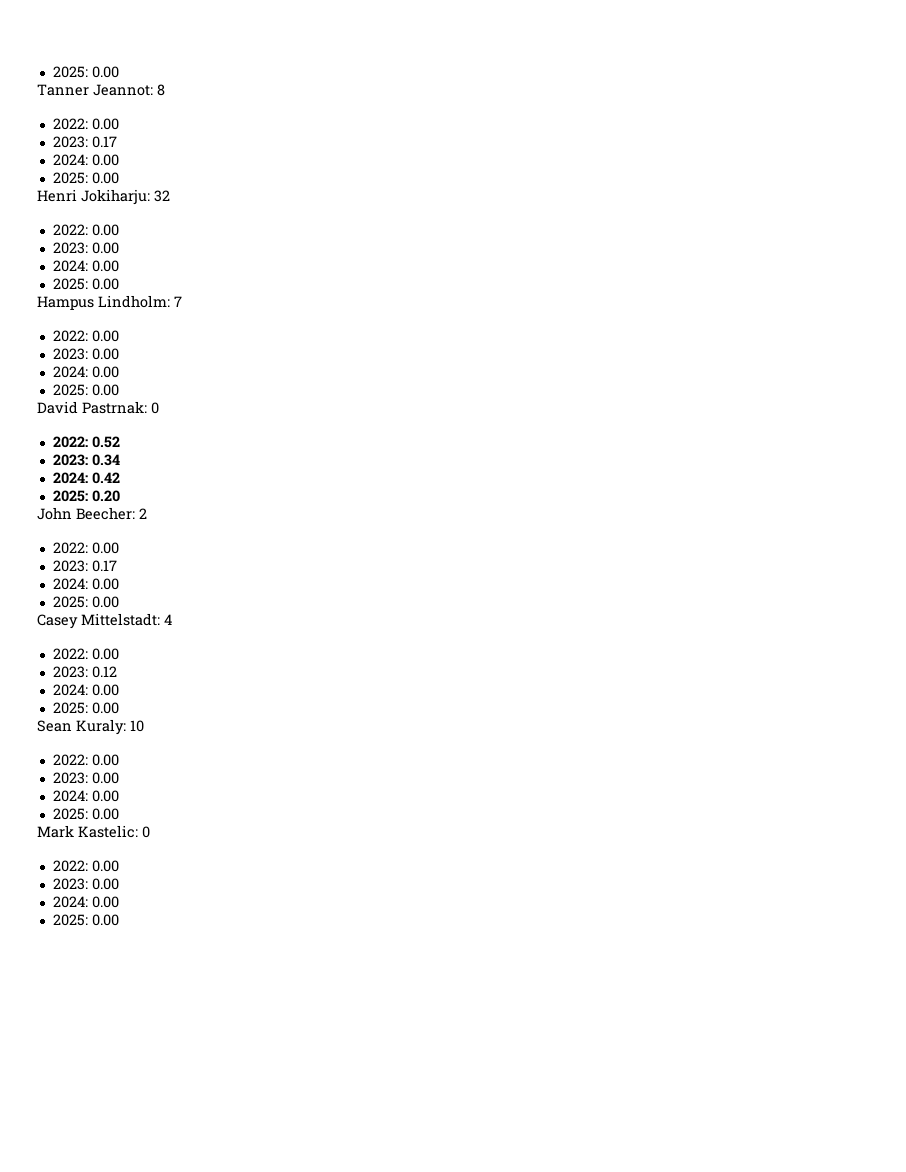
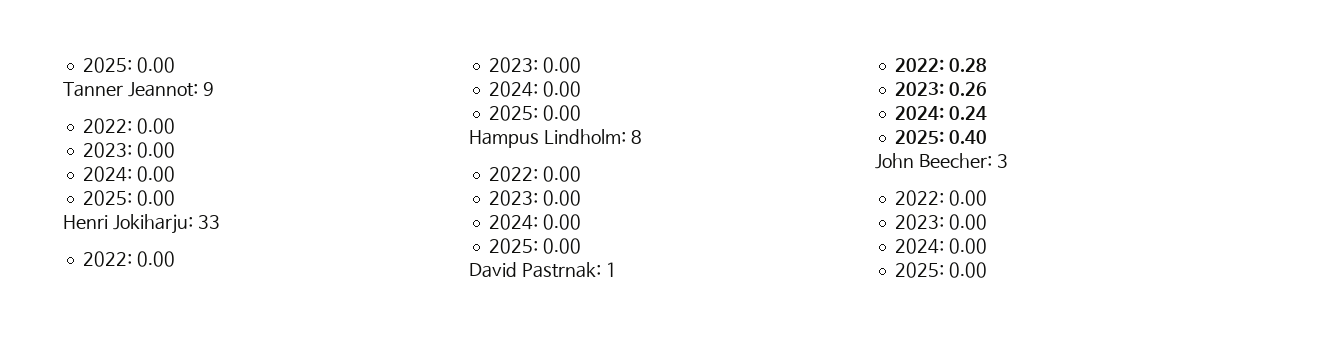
[157,84,165,96] [52,118,119,130] [52,136,117,148] 8 // 2022: 0.00 // 2023: 0.17 -> [202,82,214,96] [82,118,175,134] [82,142,175,158] 9 // 2022: 0.00 // 2023: 0.00
[154,190,170,202] 32 -> [197,215,220,229] 33
[174,296,182,307] 7 -> [630,130,642,144] 8
[151,402,159,414] [52,436,120,448] [52,454,120,466] [52,472,120,484] [52,490,120,502] 0 // 2022: 0.52 // 2023: 0.34 // 2024: 0.42 // 2025: 0.20 -> [605,262,617,277] [894,58,987,72] [894,82,987,96] [894,106,987,120] [894,130,987,144] 1 // 2022: 0.28 // 2023: 0.26 // 2024: 0.24 // 2025: 0.40
[139,508,147,519] [52,542,119,554] [52,560,117,572] [52,578,119,590] [52,596,119,608] [37,613,172,629] [52,648,119,660] [52,666,117,678] [52,684,119,696] [52,702,119,714] [37,719,144,735] [52,754,119,766] [52,772,119,784] [52,790,119,802] [52,808,119,820] [37,825,150,838] [52,860,119,872] [52,878,119,890] [52,896,119,908] [52,914,119,926] 2 // 2022: 0.00 // 2023: 0.17 // 2024: 0.00 // 2025: 0.00 // Casey Mittelstadt: 4 // 2022: 0.00 // 2023: 0.12 // 2024: 0.00 // 2025: 0.00 // Sean Kuraly: 10 // 2022: 0.00 // 2023: 0.00 // 2024: 0.00 // 2025: 0.00 // Mark Kastelic: 0 // 2022: 0.00 // 2023: 0.00 // 2024: 0.00 // 2025: 0.00 -> [996,154,1008,168] [894,190,987,206] [894,214,987,230] [894,238,987,254] [894,262,987,278] 3 // 2022: 0.00 // 2023: 0.00 // 2024: 0.00 // 2025: 0.00

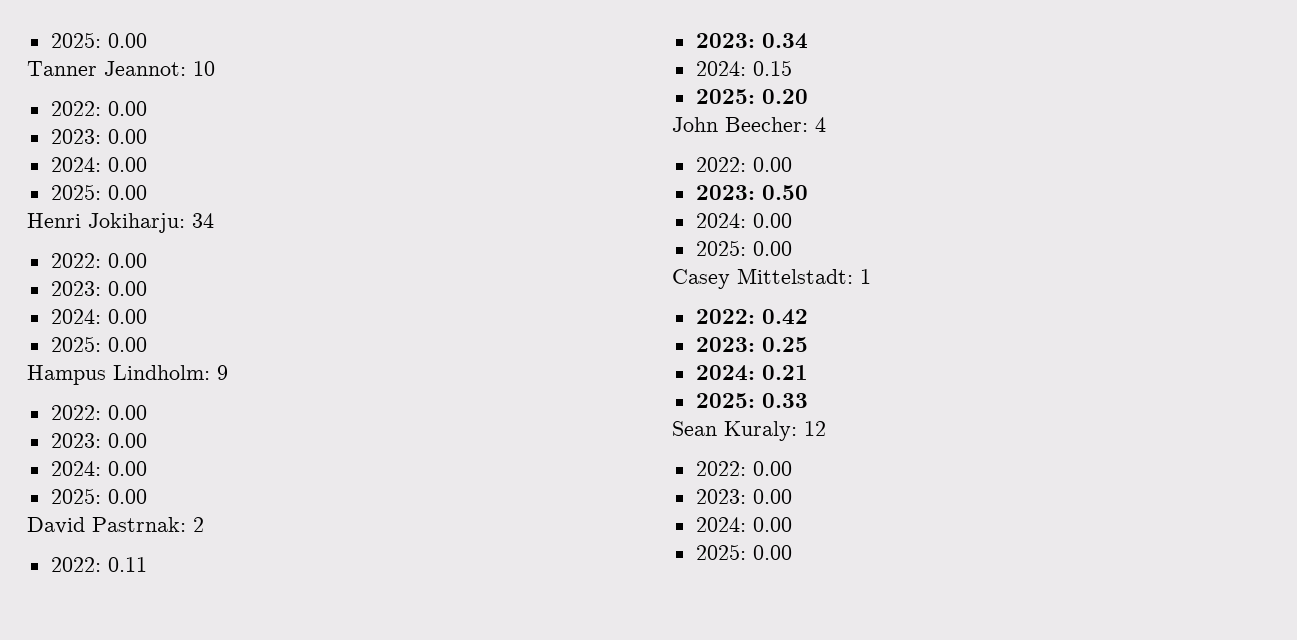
[202,82,214,96] 9 -> [193,61,215,76] 10
[197,215,220,229] 33 -> [192,213,214,228] 34
[630,130,642,144] 8 -> [217,365,228,380] 9
(601, 270) none -> [193,517,204,532] [50,557,147,572] [695,33,808,49] [695,60,792,76] [695,89,808,104] [672,117,826,132] [695,157,792,172] [695,185,808,200] [695,213,792,228] [695,240,792,256] [672,268,853,289] 2 // 2022: 0.11 // 2023: 0.34 // 2024: 0.15 // 2025: 0.20 // John Beecher: 4 // 2022: 0.00 // 2023: 0.50 // 2024: 0.00 // 2025: 0.00 // Casey Mittelstadt:
[948,58,987,72] [894,82,987,96] [894,106,987,120] [894,130,987,144] [875,153,1008,169] 0.28 // 2023: 0.26 // 2024: 0.24 // 2025: 0.40 // John Beecher: 3 -> [761,309,808,325] [695,337,808,352] [695,365,808,381] [695,393,808,408] [672,421,826,441] 0.42 // 2023: 0.25 // 2024: 0.21 // 2025: 0.33 // Sean Kuraly: 12

